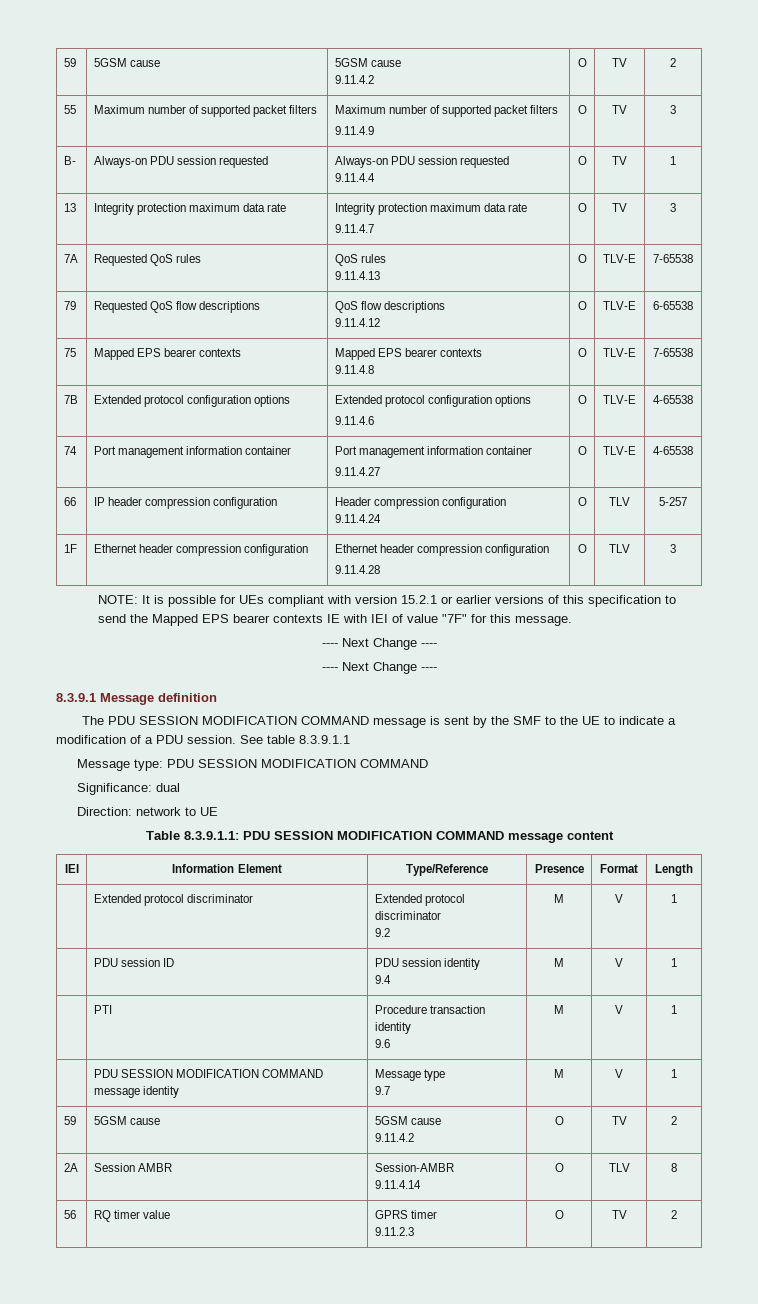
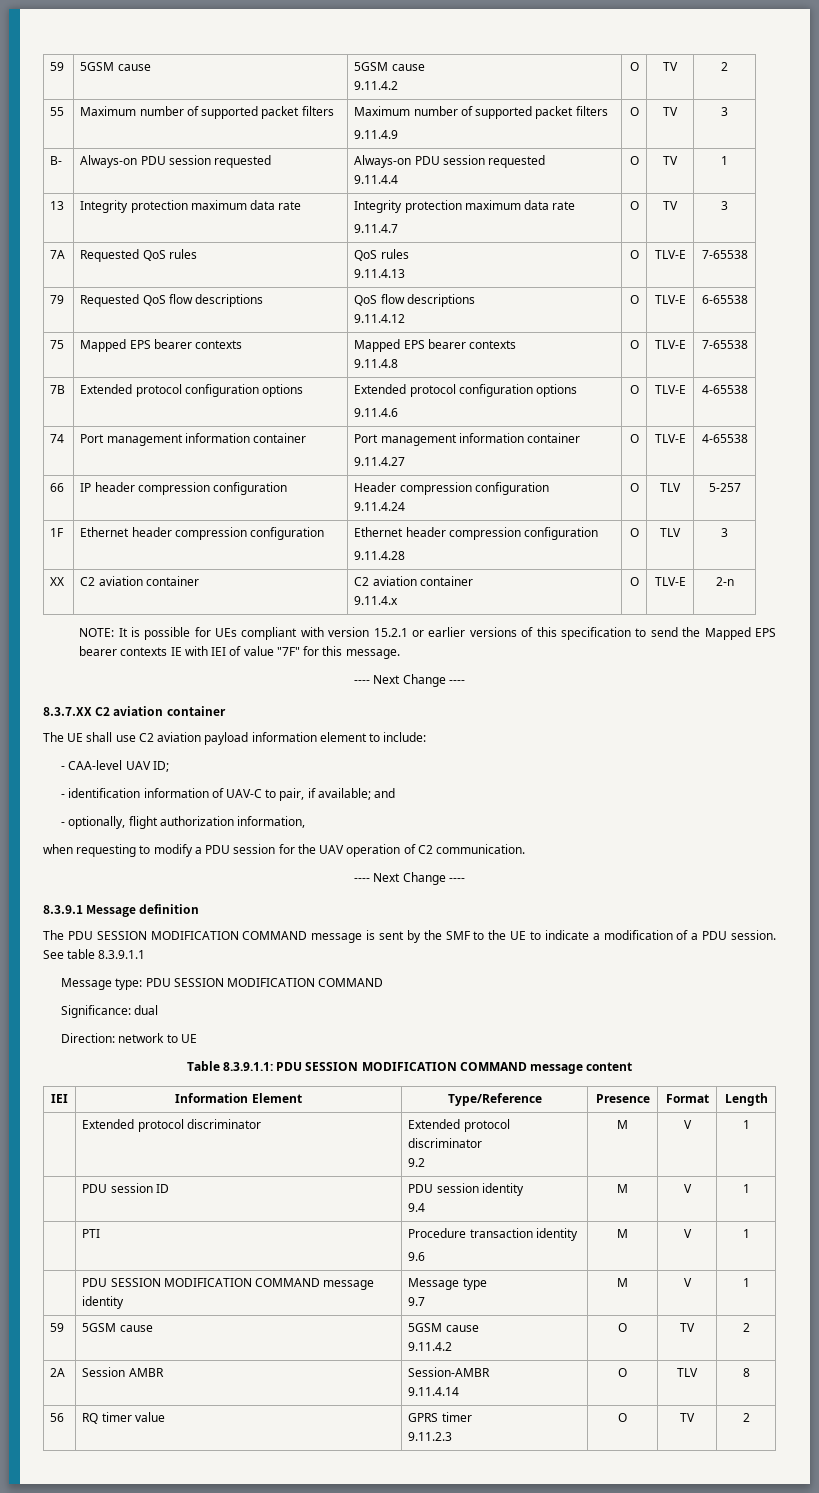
(676, 548) none -> [50,577,65,586] [80,576,199,586] [354,576,473,586] [354,596,399,605] [629,577,639,586] [654,577,686,586] [715,577,734,586] // XX | C2 aviation container | C2 aviation container // 9.11.4.x | O | TLV-E | 2-n
(437, 645) none -> [43,706,226,716] [43,732,427,745] [61,760,169,772] [61,788,396,801] [61,816,306,829] [43,844,526,857] // 8.3.7.XX C2 aviation container // The UE shall use C2 aviation payload information element to include: // - CAA-level UAV ID; // - identification information of UAV-C to pair, if available; and // - optionally, flight authorization information, // when requesting to modify a PDU session for the UAV operation of C2 communication.

